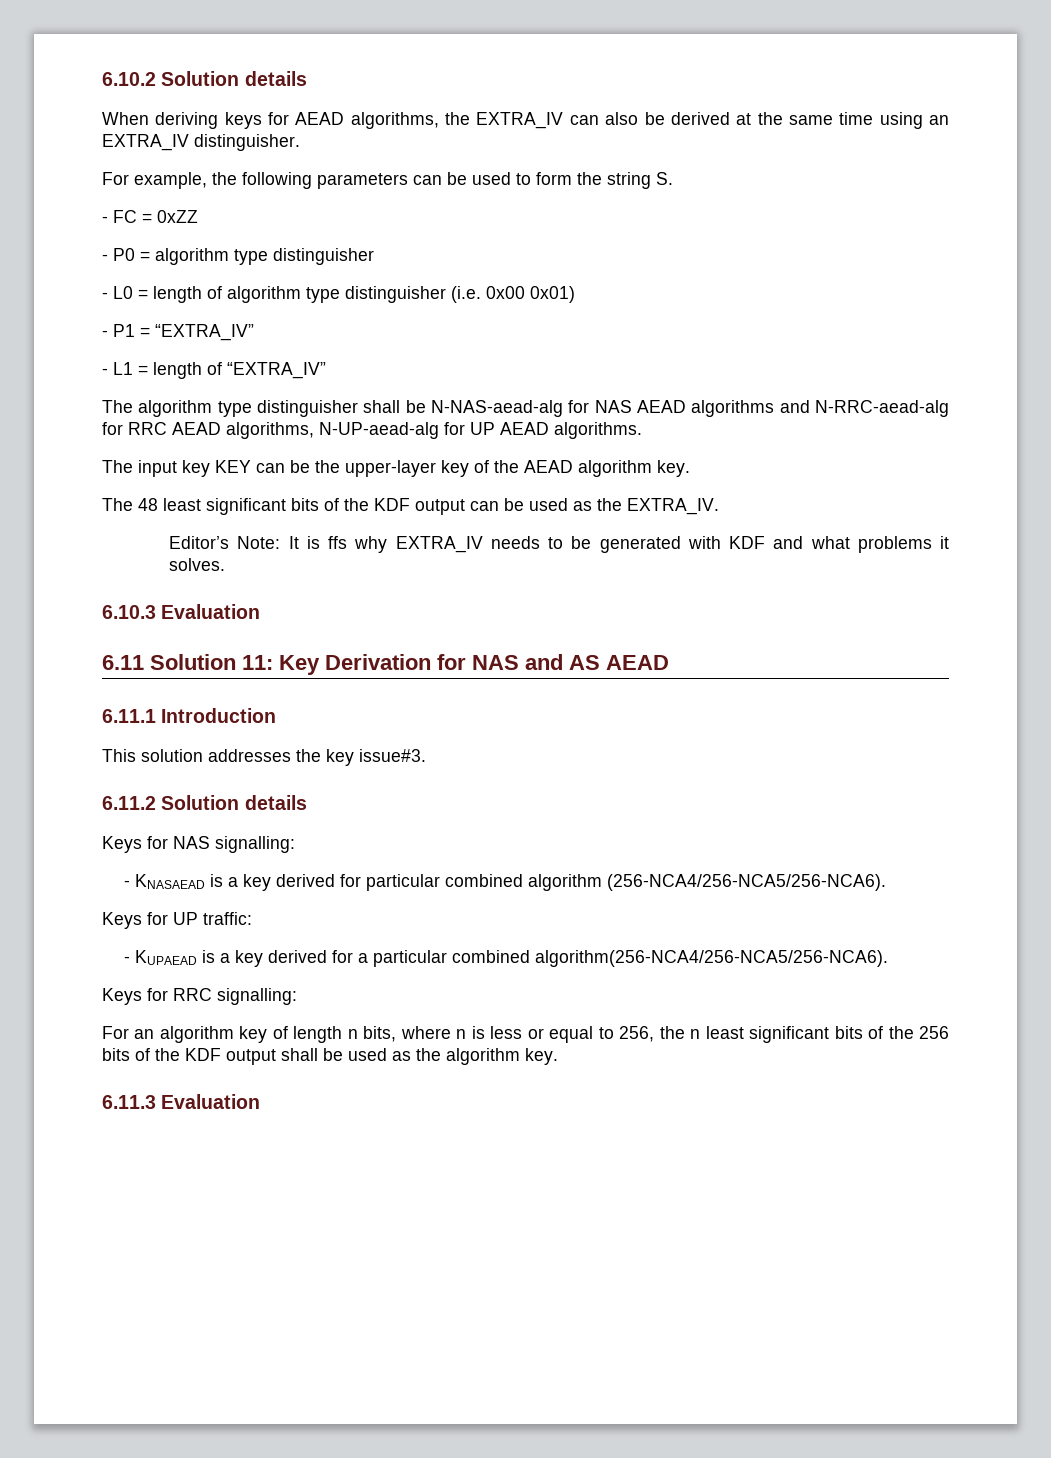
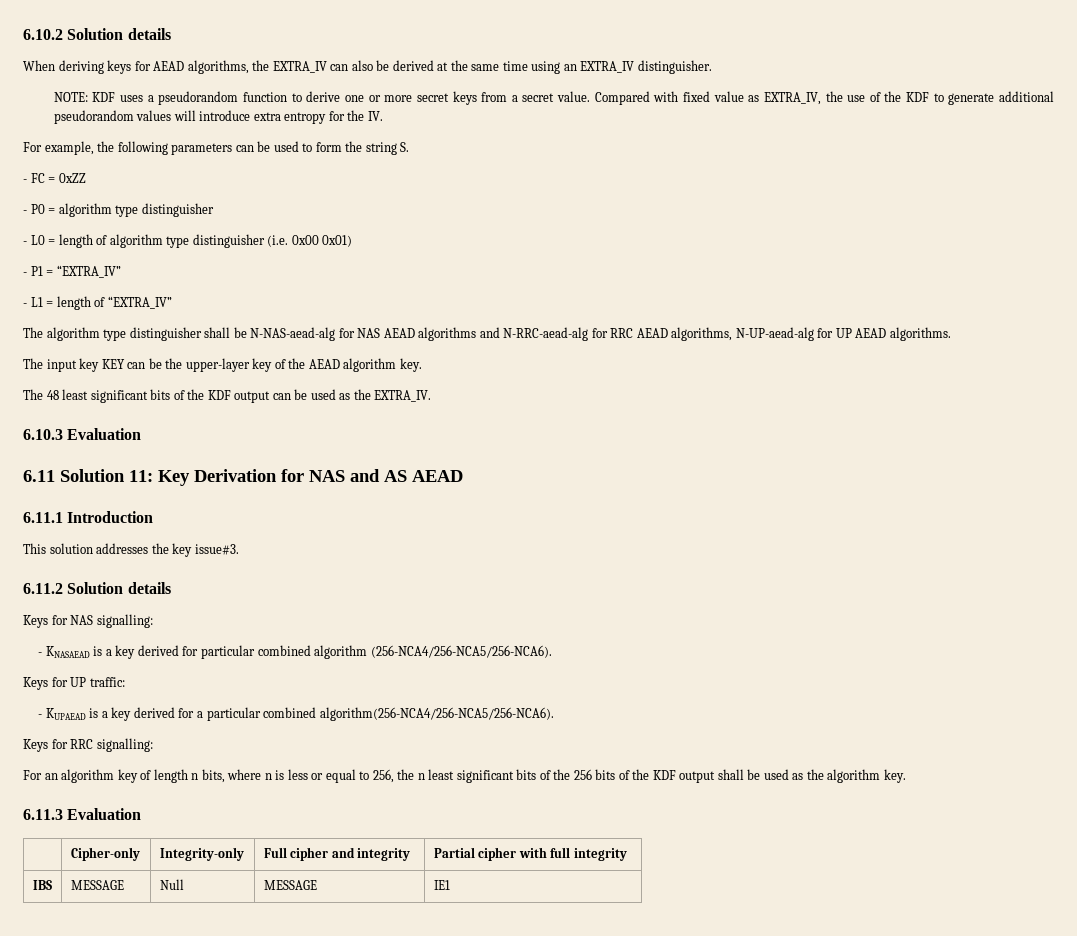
(300, 142) none -> [53,91,1055,105] [53,110,383,124] // NOTE: KDF uses a pseudorandom function to derive one or more secret keys from a secret value. Compared with fixed value as EXTRA_IV, the use of the KDF to generate additional pseudorandom values will introduce extra entropy for the IV.
[169,536,949,553] [169,558,226,571] // Editor’s Note: It is ffs why EXTRA_IV needs to be generated with KDF and what problems it solves. -> (432, 396) none
(261, 1101) none -> [70,847,140,861] [159,847,244,861] [263,847,411,861] [433,847,627,861] [32,880,52,890] [70,880,124,890] [159,879,184,890] [263,880,317,890] [433,880,450,890] // | Cipher-only | Integrity-only | Full cipher and integrity | Partial cipher with full integrity // IBS | MESSAGE | Null | MESSAGE | IE1

